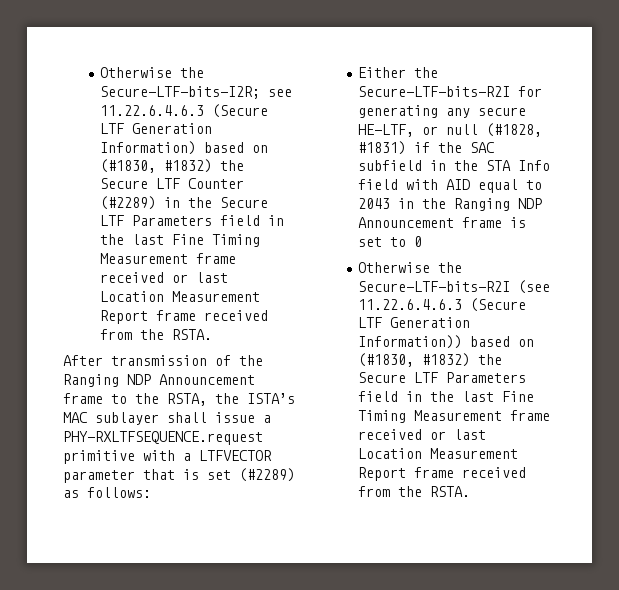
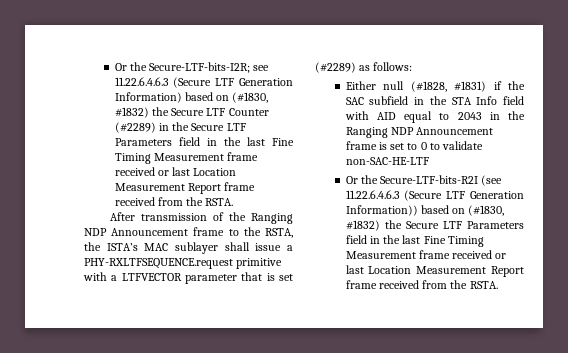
[99,67,172,78] Otherwise -> [114,63,127,71] Or
[413,67,438,78] [357,86,542,97] [357,105,526,118] [357,124,438,137] the Secure-LTF-bits-R2I for generating any secure HE-LTF, or -> (376, 85) none
[357,262,430,273] // Otherwise -> [429,141,484,150] [345,157,429,165] [345,176,358,184] to validate non-SAC-HE-LTF // Or

